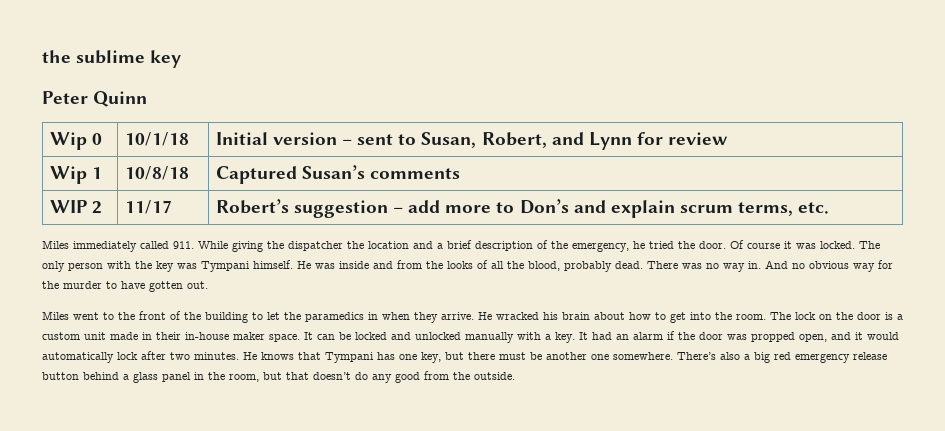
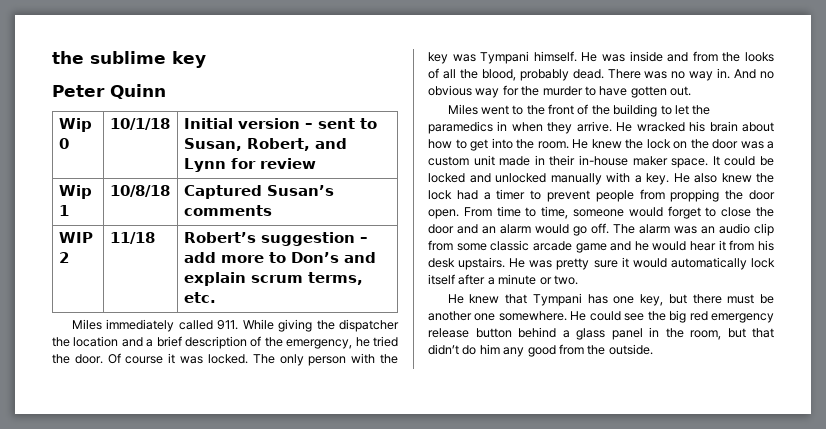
[124,200,172,214] 11/17 -> [109,232,155,244] 11/18
[770,312,791,320] The -> [572,139,643,149] He knew the
[885,312,893,320] is -> [740,141,764,149] was
[317,334,335,340] can -> [724,156,756,166] could
[579,331,899,342] [42,351,294,363] It had an alarm if the door was propped open, and it would automatically lock after two minutes. He knows -> [673,173,774,183] [428,189,775,202] [428,206,774,219] [428,223,774,236] [428,240,774,253] [428,257,775,270] [428,274,578,285] [447,294,500,304] He also knew the lock had a timer to prevent people from propping the door open. From time to time, someone would forget to close the door and an alarm would go off. The alarm was an audio clip from some classic arcade game and he would hear it from his desk upstairs. He was pretty sure it would automatically lock itself after a minute or two. // He knew
[677,352,750,360] There’s also a -> [570,311,666,321] He could see the
[313,372,368,380] doesn’t do -> [428,344,500,355] didn’t do him

